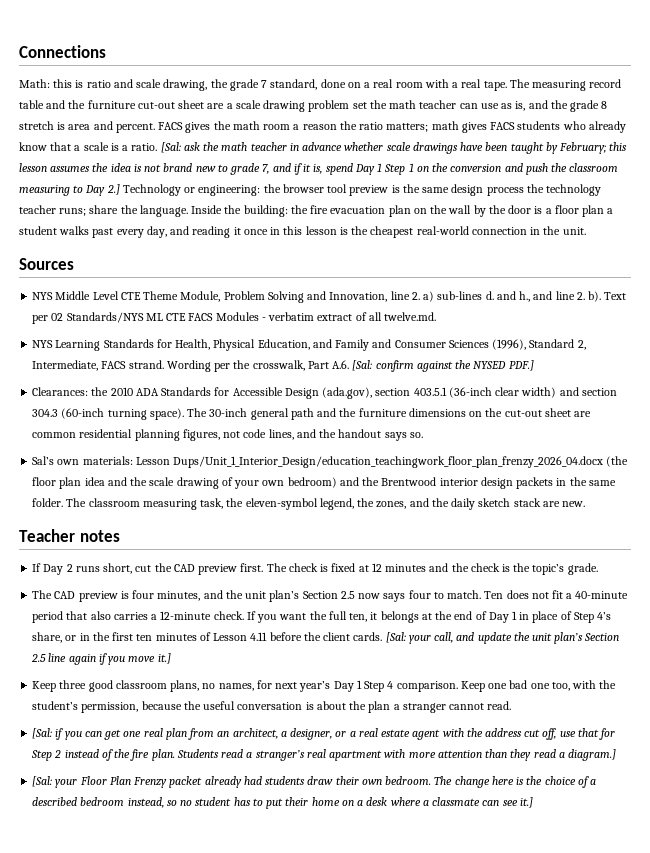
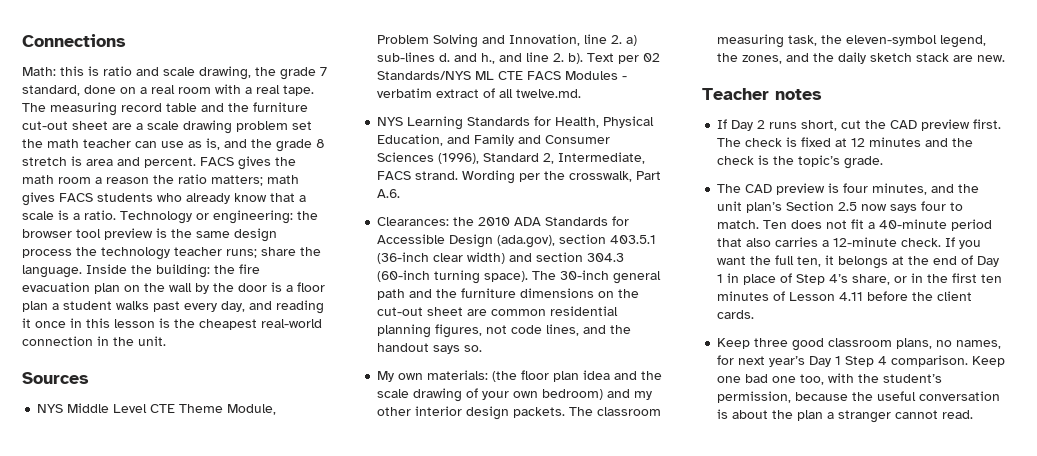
[160,142,628,154] [19,163,619,175] [19,184,120,196] [Sal: ask the math teacher in advance whether scale drawings have been taught by February; this lesson assumes the idea is not brand new to grade 7, and if it is, spend Day 1 Step 1 on the conversion and push the classroom measuring to Day 2.] -> (116, 215) none
[352,360,534,372] [Sal: confirm against the NYSED PDF.] -> (401, 193) none
[32,456,55,465] Sal’s -> [377,371,395,382] My
[135,456,604,468] Lesson Dups/Unit_1_Interior_Design/education_teachingwork_floor_plan_frenzy_2026_04.docx -> (489, 375) none
[362,477,616,489] [32,498,64,507] the Brentwood interior design packets in the same folder. -> [634,391,653,400] [377,406,566,420] my other interior design packets.
[385,632,620,644] [31,653,171,665] [Sal: your call, and update the unit plan’s Section 2.5 line again if you move it.] -> (755, 314) none
[32,728,616,740] [31,749,617,761] [32,776,597,788] [32,797,533,809] // [Sal: if you can get one real plan from an architect, a designer, or a real estate agent with the address cut off, use that for Step 2 instead of the fire plan. Students read a stranger’s real apartment with more attention than they read a diagram.] // [Sal: your Floor Plan Frenzy packet already had students draw their own bedroom. The change here is the choice of a described bedroom instead, so no student has to put their home on a desk where a classmate can see it.] -> (974, 414) none

